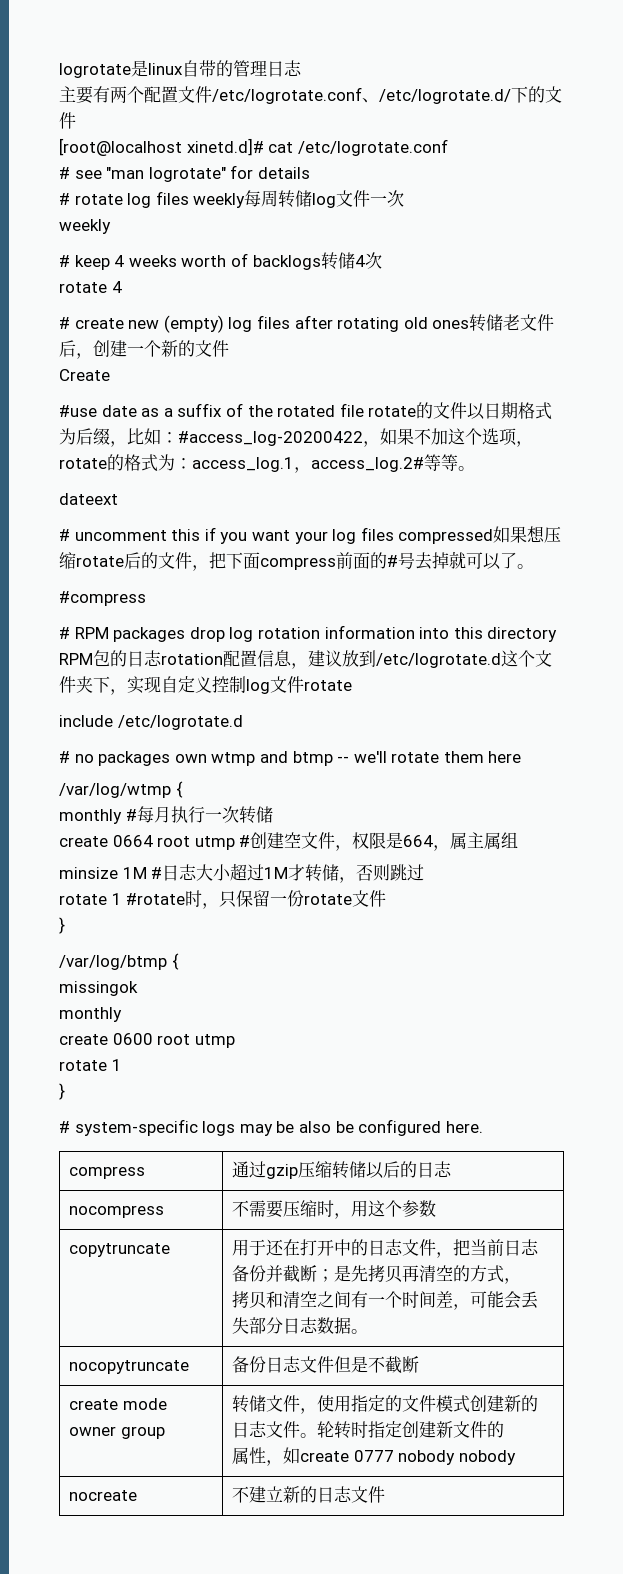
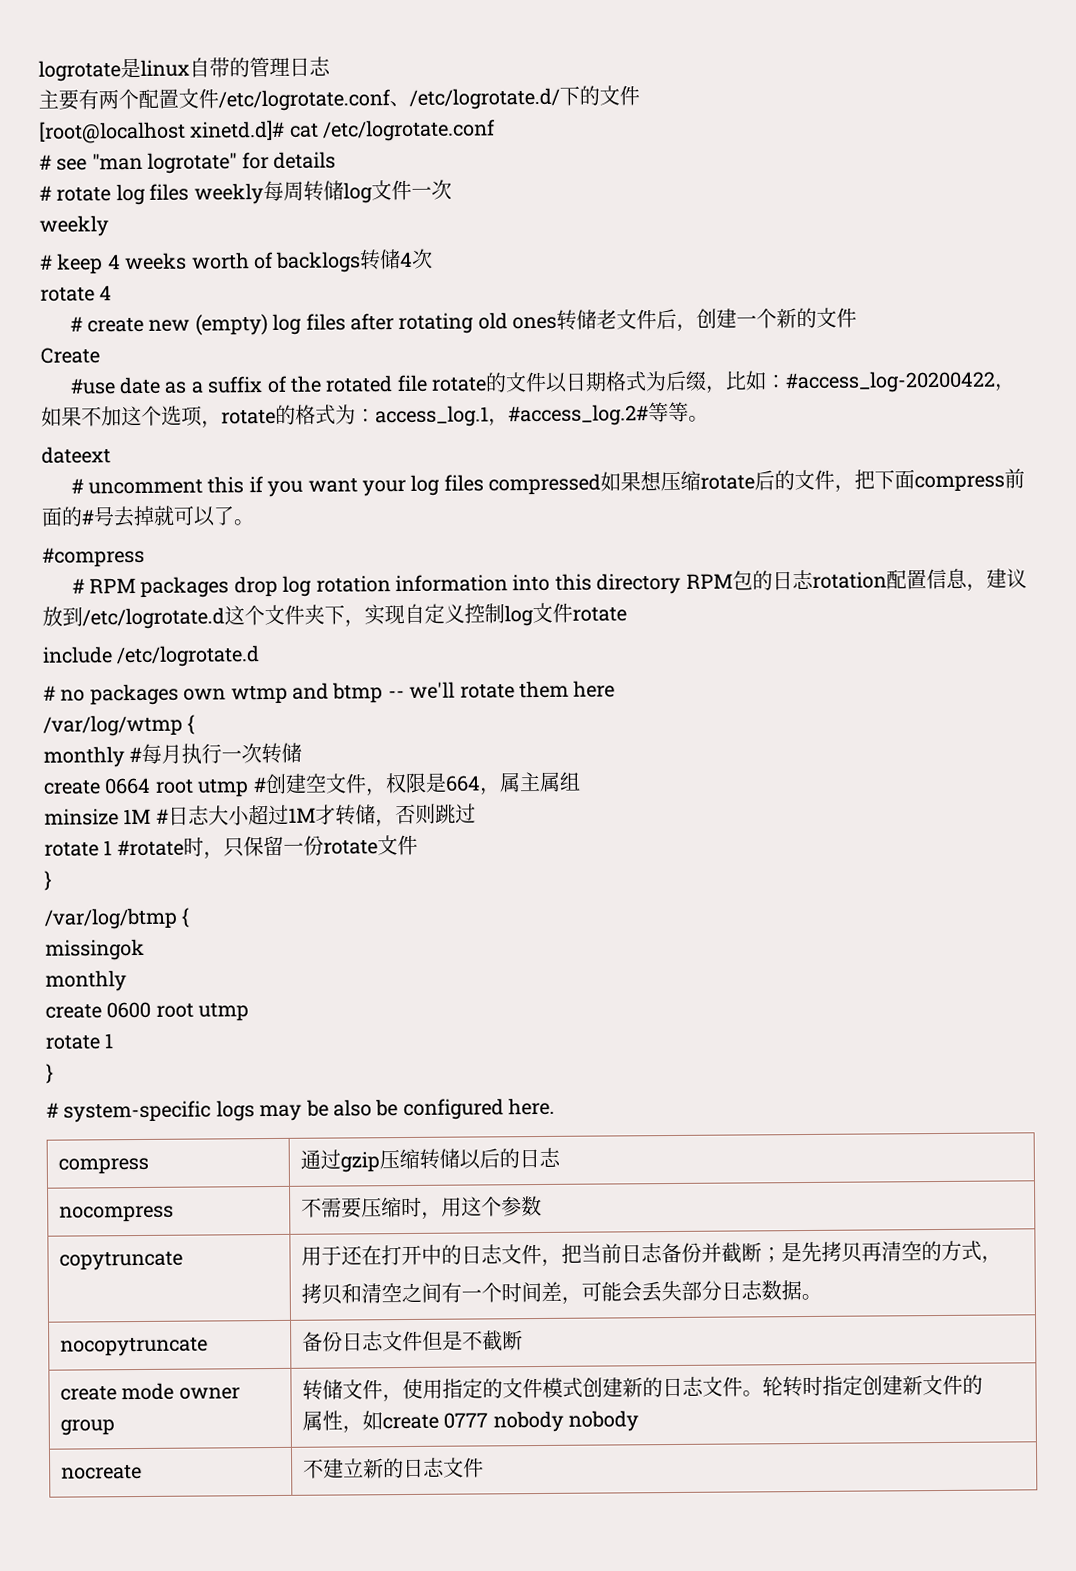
[311,457,424,472] access_log.2# -> [508,404,649,427] #access_log.2#

